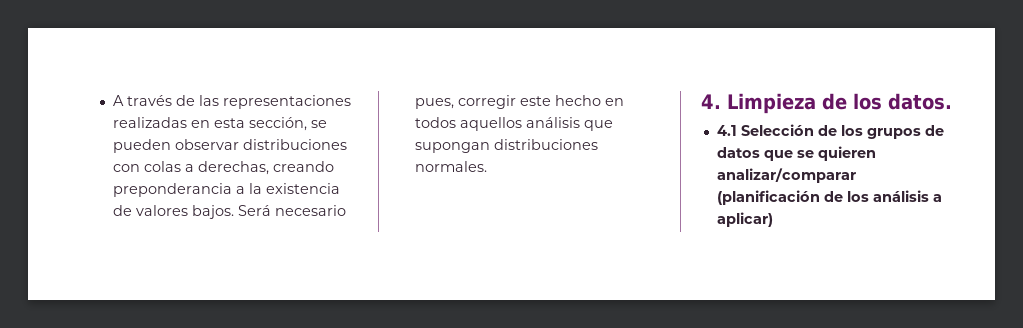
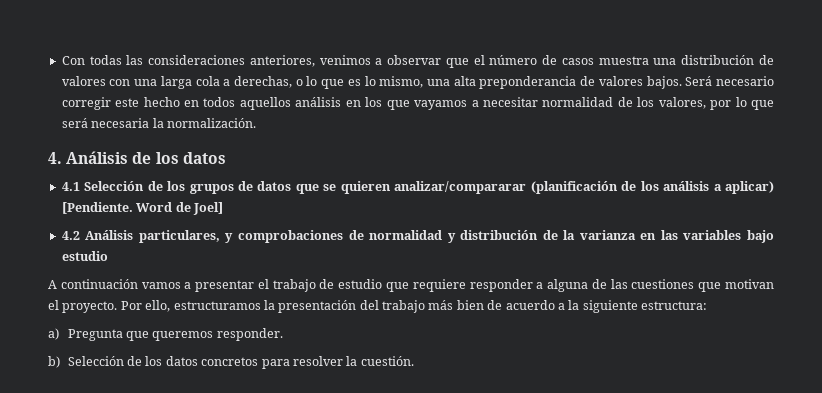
[112,95,351,109] [112,117,327,131] [112,139,347,153] [112,161,334,175] [112,183,340,197] A través de las representaciones realizadas en esta sección, se pueden observar distribuciones con colas a derechas, creando preponderancia a la existencia -> [61,55,774,68] [61,76,577,89] Con todas las consideraciones anteriores, venimos a observar que el número de casos muestra una distribución de valores con una larga cola a derechas, o lo que es lo mismo, una alta preponderancia
[414,98,454,109] pues, -> (774, 81) none
[583,120,613,131] [414,139,598,153] [414,161,487,172] que supongan distribuciones normales. -> [345,97,775,110] [61,118,256,128] en los que vayamos a necesitar normalidad de los valores, por lo que será necesaria la normalización.
[727,93,952,114] Limpieza de los datos. -> [66,151,226,164] Análisis de los datos
[716,168,856,183] analizar/comparar -> [394,181,527,194] analizar/compararar
(773, 219) none -> [61,202,223,215] [61,230,774,243] [61,251,108,261] [48,279,775,292] [48,300,707,313] [48,328,283,341] [48,356,414,369] [Pendiente. Word de Joel] // 4.2 Análisis particulares, y comprobaciones de normalidad y distribución de la varianza en las variables bajo estudio // A continuación vamos a presentar el trabajo de estudio que requiere responder a alguna de las cuestiones que motivan el proyecto. Por ello, estructuramos la presentación del trabajo más bien de acuerdo a la siguiente estructura: // a) Pregunta que queremos responder. // b) Selección de los datos concretos para resolver la cuestión.

